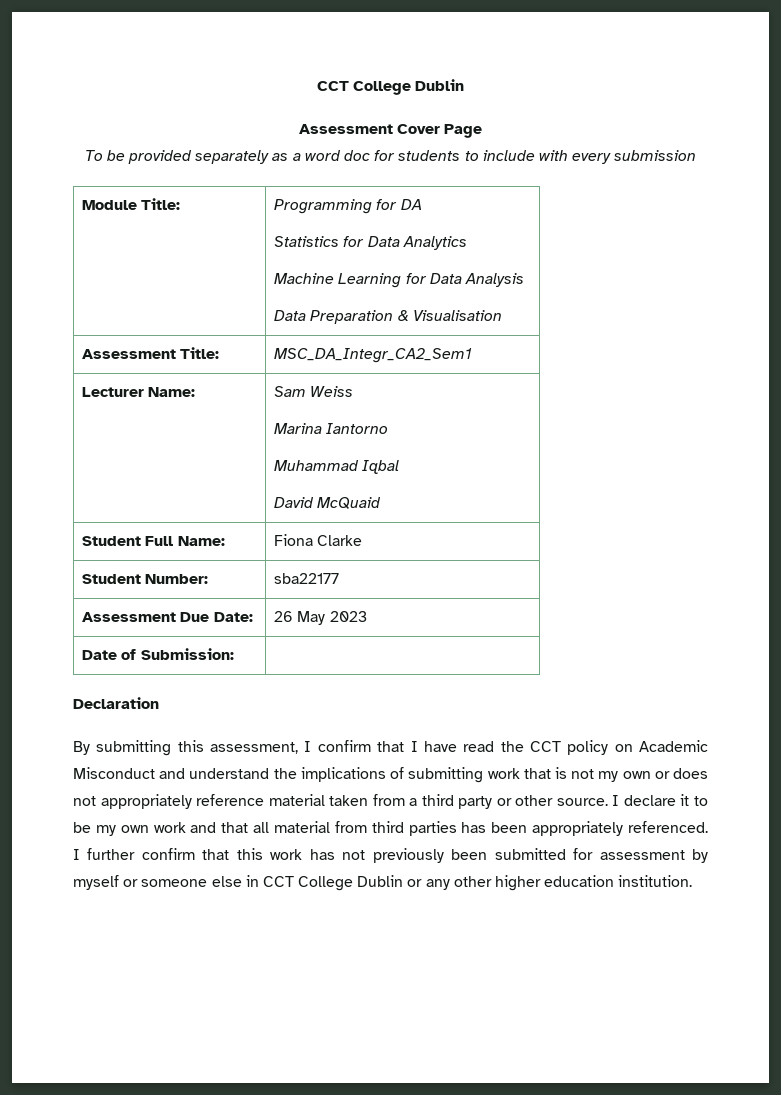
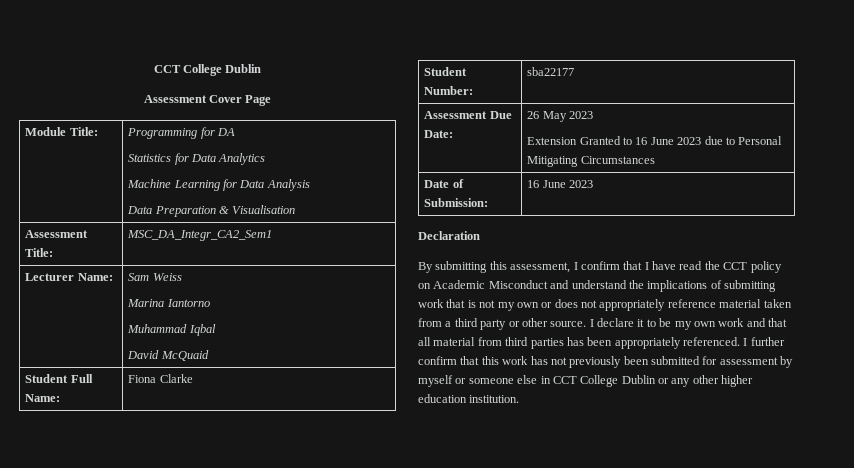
[84,150,697,164] // To be provided separately as a word doc for students to include with every submission -> (272, 100) none
(367, 616) none -> [527,136,783,145] [527,156,655,167] // Extension Granted to 16 June 2023 due to Personal Mitigating Circumstances
(234, 654) none -> [527,180,594,188] 16 June 2023

